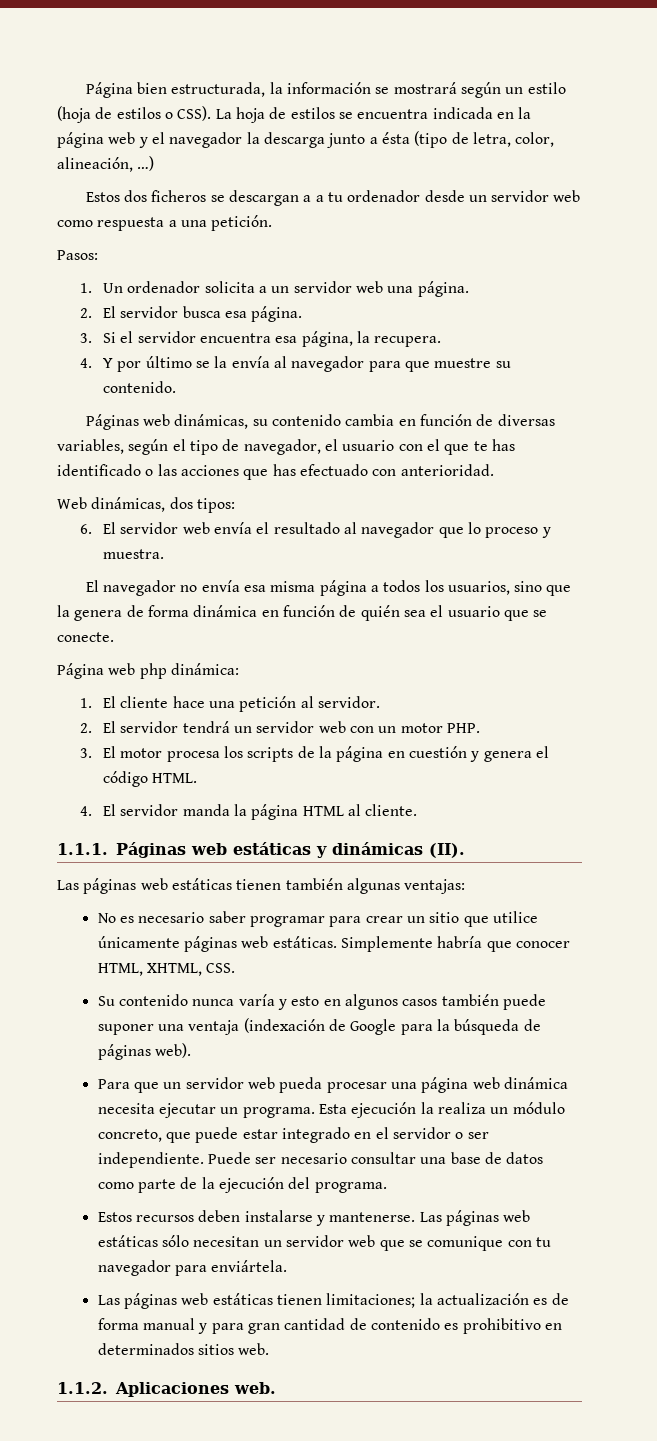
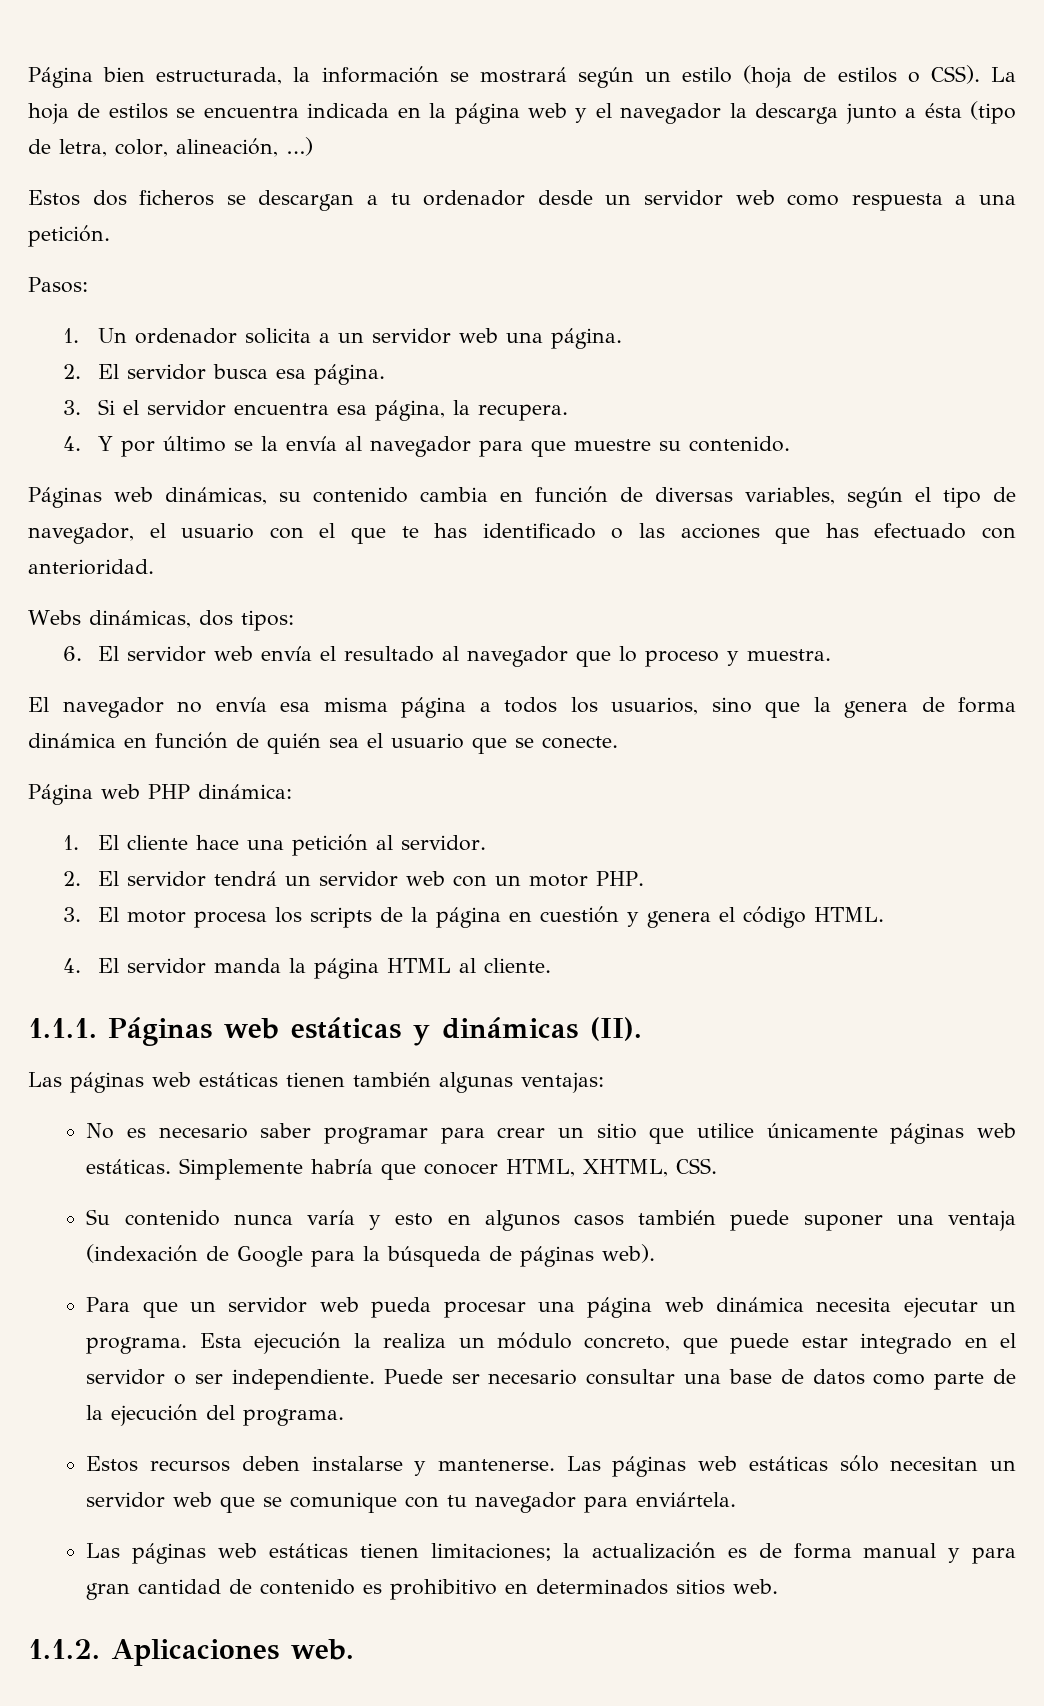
[315,195,324,202] a -> (378, 200) none
[57,497,87,509] Web -> [28,610,81,625] Webs
[139,663,167,679] php -> [148,784,190,799] PHP

